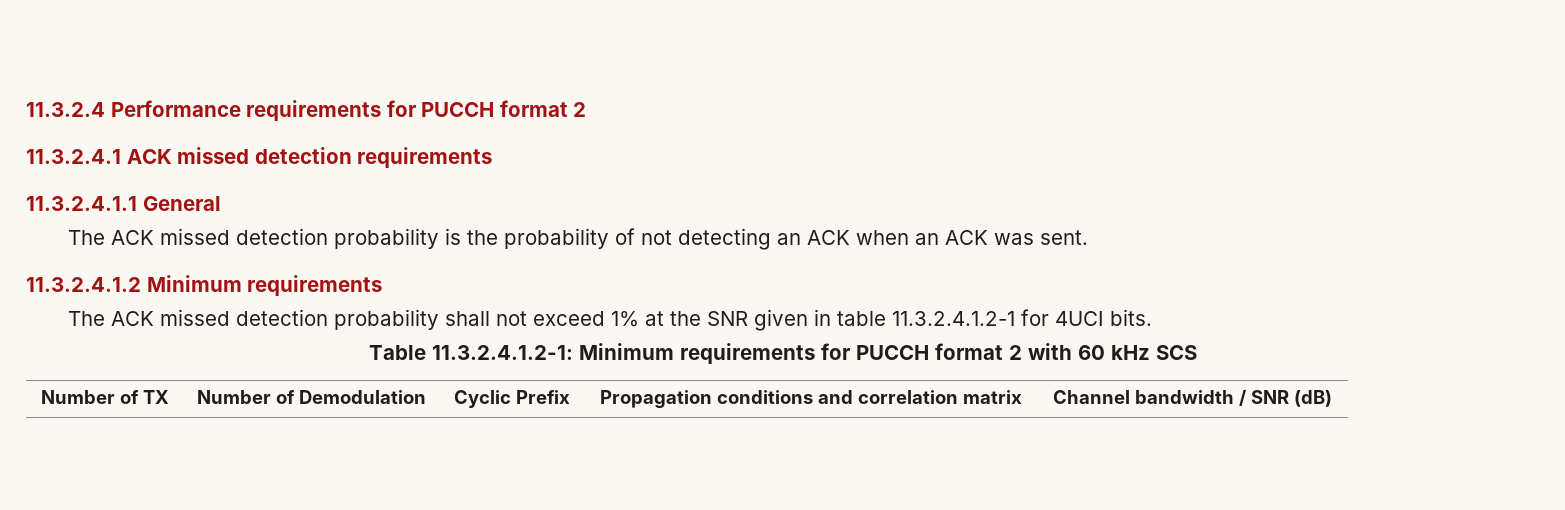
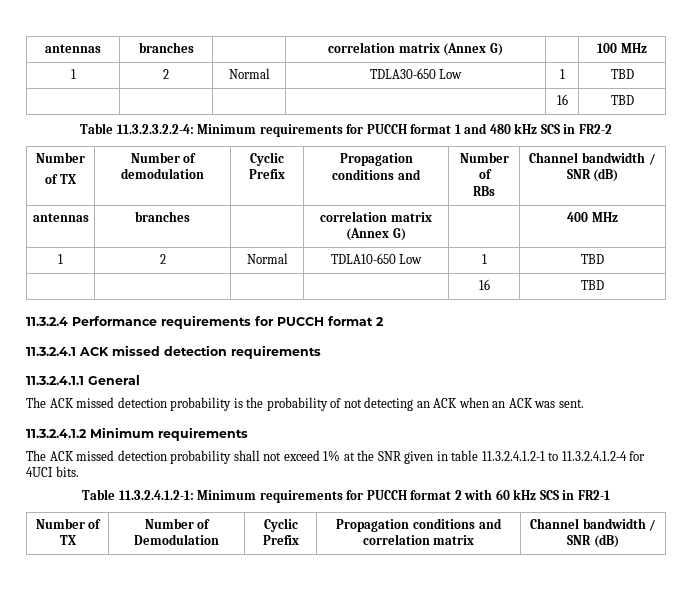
(26, 109) none -> [45,44,101,53] [138,42,194,53] [328,42,503,56] [597,43,647,53] [70,69,76,79] [163,69,169,79] [228,68,270,79] [369,68,463,79] [559,69,565,79] [610,69,634,79] [556,94,568,105] [610,95,634,105] [80,123,612,137] [36,152,85,163] [45,174,76,184] [130,152,197,163] [121,168,204,179] [250,152,284,166] [249,169,285,179] [339,153,413,166] [332,169,421,180] [459,152,509,163] [478,169,492,179] [473,186,495,196] [529,152,656,165] [566,168,619,182] [32,213,89,222] [135,211,190,222] [320,211,432,222] [346,228,406,241] [567,212,618,222] [58,254,63,264] [159,254,166,264] [246,253,288,264] [330,253,423,264] [481,254,487,264] [581,254,604,264] [478,279,490,290] [581,280,604,290] antennas | branches | | correlation matrix (Annex G) | | 100 MHz // 1 | 2 | Normal | TDLA30-650 Low | 1 | TBD // | | | | 16 | TBD // Table 11.3.2.3.2.2-4: Minimum requirements for PUCCH format 1 and 480 kHz SCS in FR2-2 // Number // of TX | Number of demodulation | Cyclic Prefix | Propagation conditions and | Number of // RBs | Channel bandwidth / SNR (dB) // antennas | branches | | correlation matrix (Annex G) | | 400 MHz // 1 | 2 | Normal | TDLA10-650 Low | 1 | TBD // | | | | 16 | TBD //
(1016, 318) none -> [548,451,627,461] to 11.3.2.4.1.2-4
(1197, 352) none -> [562,490,610,500] in FR2-1

